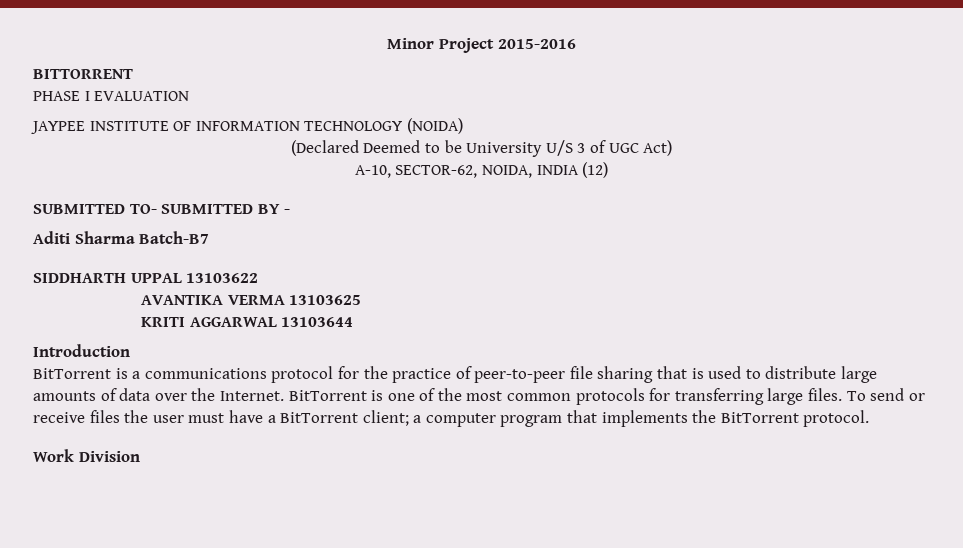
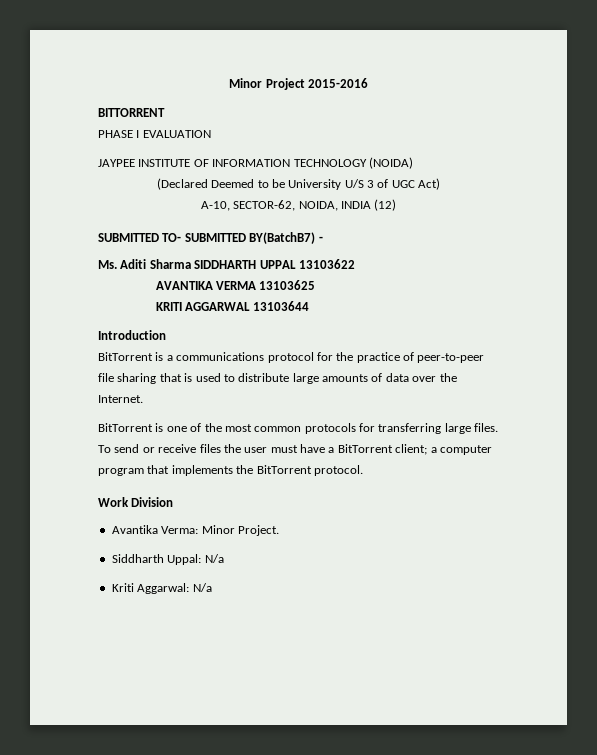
[257,204,280,214] BY -> [249,232,316,244] BY(BatchB7)
(291, 211) none -> [98,260,117,269] Ms.
[139,231,210,244] Batch-B7 // -> (191, 264) none
(284, 396) none -> (143, 399) //
(140, 456) none -> [111,525,279,536] [111,554,224,565] [111,583,212,594] // Avantika Verma: Minor Project. // Siddharth Uppal: N/a // Kriti Aggarwal: N/a

